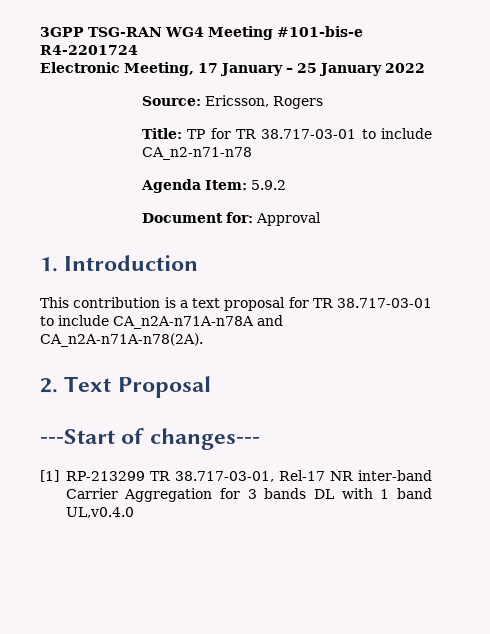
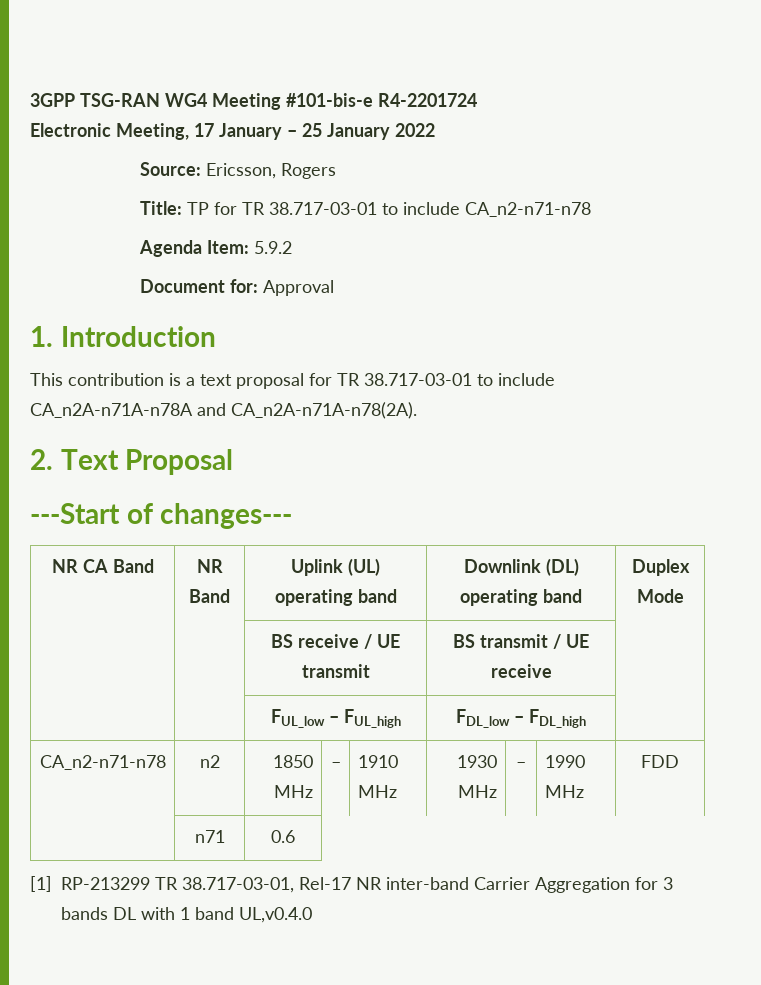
(260, 439) none -> [51,559,154,573] [196,559,223,573] [189,589,230,603] [291,558,380,576] [274,589,397,606] [463,558,579,576] [460,589,582,606] [631,559,690,576] [636,589,684,603] [271,634,400,649] [301,664,370,678] [453,634,589,649] [490,664,552,678] [270,709,401,728] [456,709,586,728] [39,755,166,770] [199,755,220,768] [273,755,314,768] [274,785,314,798] [330,762,341,768] [357,755,398,768] [357,785,397,798] [457,755,498,768] [458,785,498,798] [516,762,526,768] [544,755,585,768] [544,785,584,798] [641,755,679,768] [194,830,225,843] [271,830,295,843] // NR CA Band | NR Band | Uplink (UL) operating band | Downlink (DL) operating band | Duplex Mode // | | BS receive / UE transmit | BS transmit / UE receive | // | | FUL_low – FUL_high | FDL_low – FDL_high | // CA_n2-n71-n78 | n2 | 1850 MHz | – | 1910 MHz | 1930 MHz | – | 1990 MHz | FDD // | n71 | 0.6

